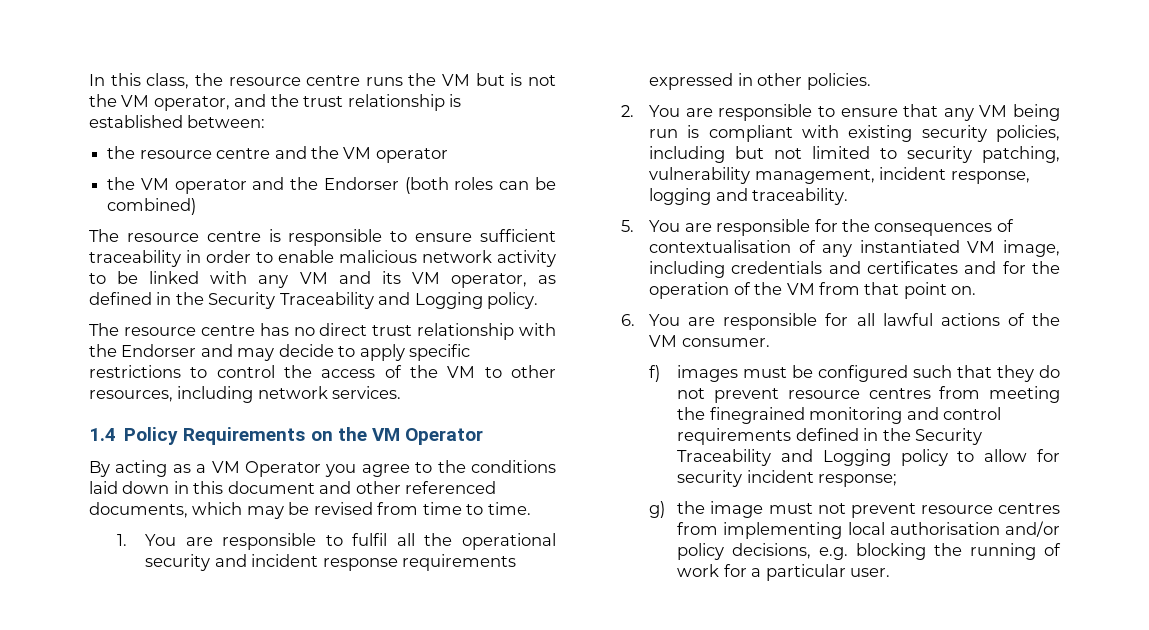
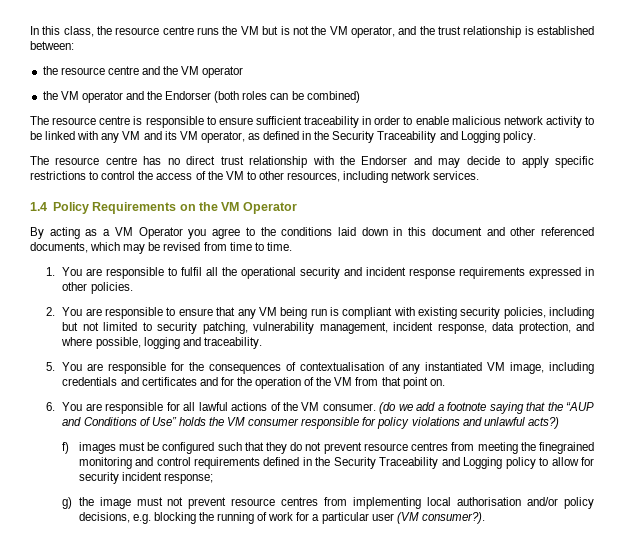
(1030, 177) none -> [492,322,594,334] [61,337,141,349] data protection, and where possible,
(770, 342) none -> [379,402,595,414] [62,417,559,429] (do we add a footnote saying that the “AUP and Conditions of Use” holds the VM consumer responsible for policy violations and unlawful acts?)
[850,568,891,577] user. -> [371,512,485,524] user (VM consumer?).

